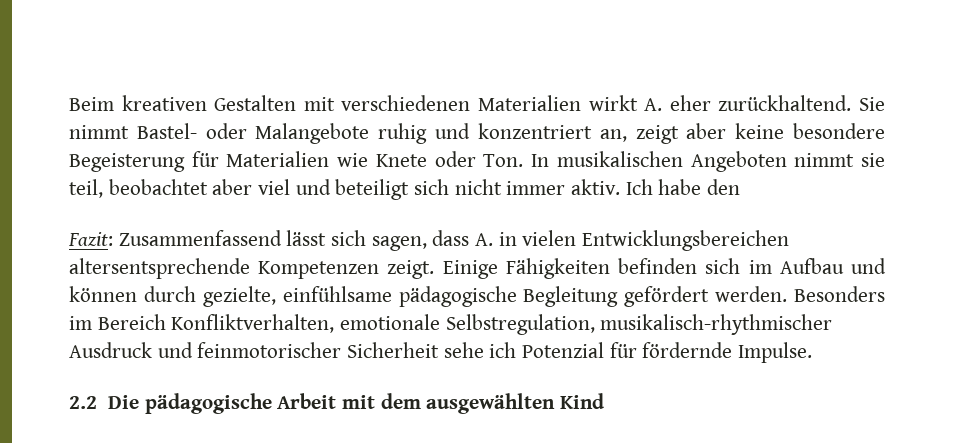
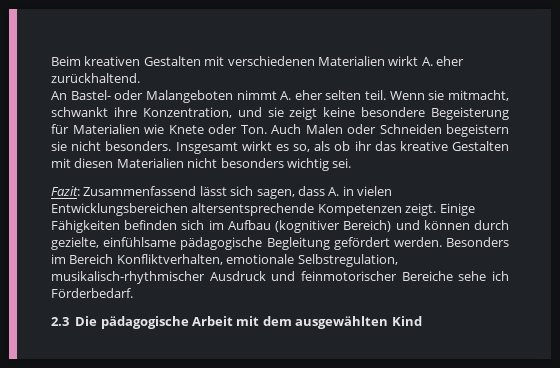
[859,97,886,111] [69,123,727,144] Sie nimmt Bastel- oder Malangebote ruhig und konzentriert an, zeigt aber -> [51,90,509,103] [51,107,318,120] // An Bastel- oder Malangeboten nimmt A. eher selten teil. Wenn sie mitmacht, schwankt ihre Konzentration, und sie zeigt
[531,151,886,172] [69,179,741,200] In musikalischen Angeboten nimmt sie teil, beobachtet aber viel und beteiligt sich nicht immer aktiv. Ich habe den -> [271,124,509,137] [51,141,510,154] [51,158,352,171] Auch Malen oder Schneiden begeistern sie nicht besonders. Insgesamt wirkt es so, als ob ihr das kreative Gestalten mit diesen Materialien nicht besonders wichtig sei.
(844, 266) none -> [275,220,392,233] (kognitiver Bereich)
[347,342,440,358] Sicherheit -> [401,271,453,281] Bereiche
[522,342,813,363] [69,396,97,409] Potenzial für fördernde Impulse. // 2.2 -> [51,288,133,298] [51,317,69,326] Förderbedarf. // 2.3

